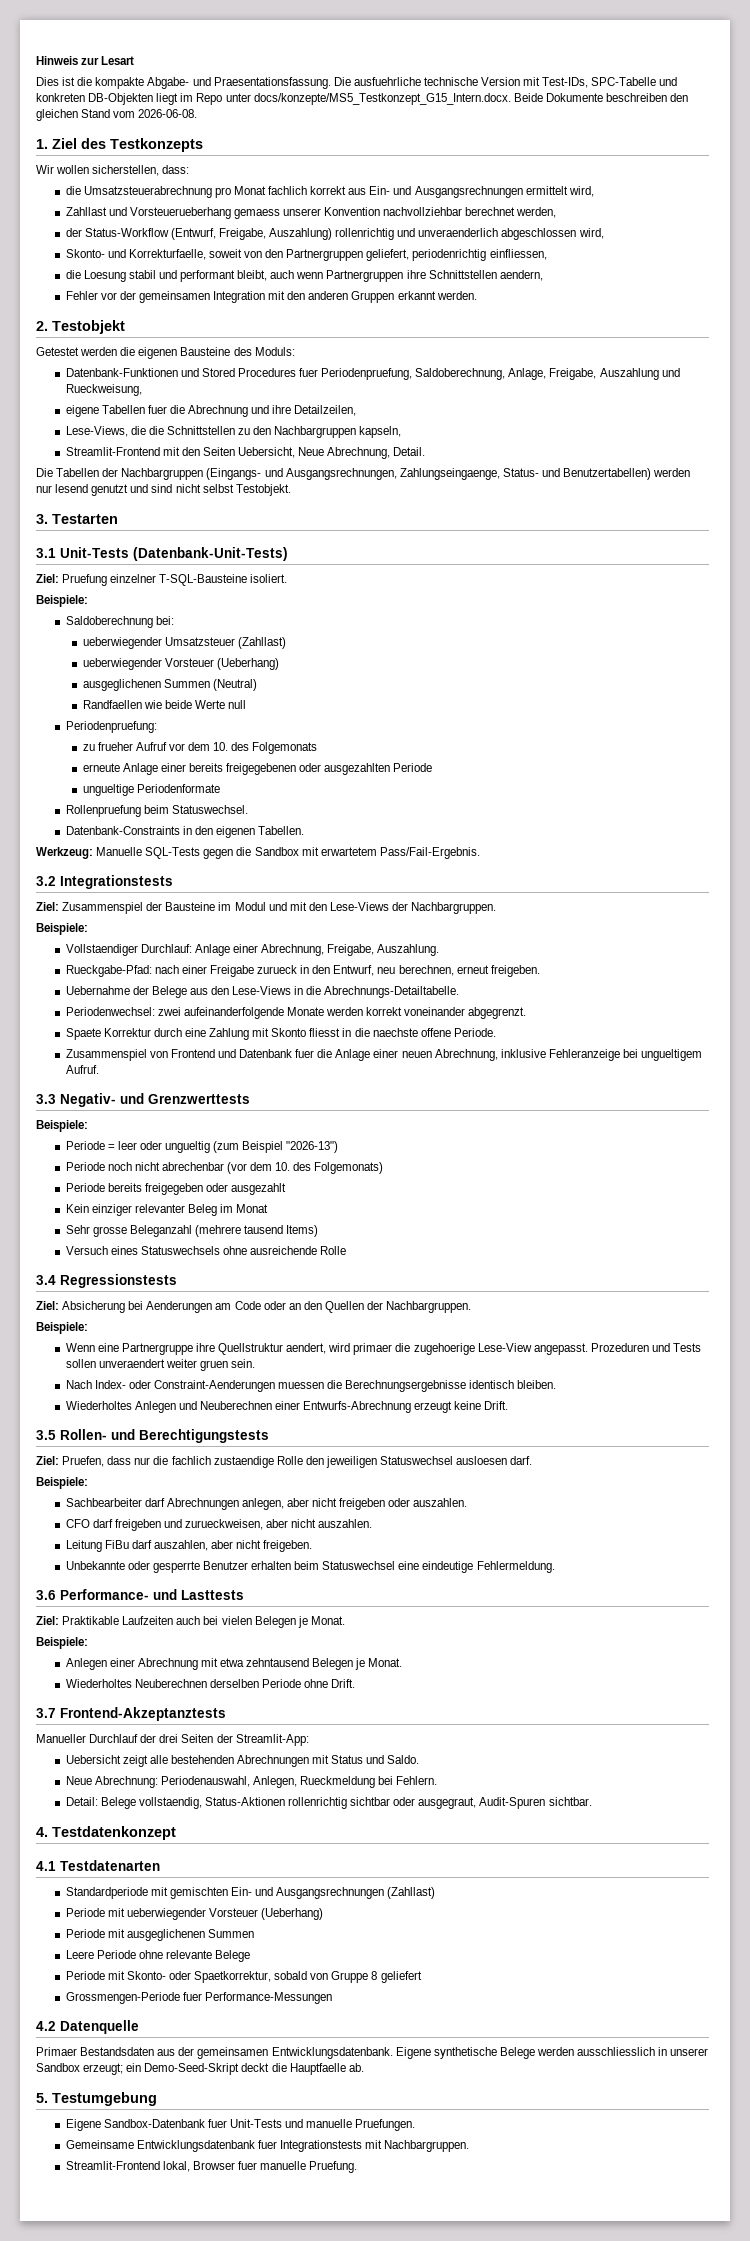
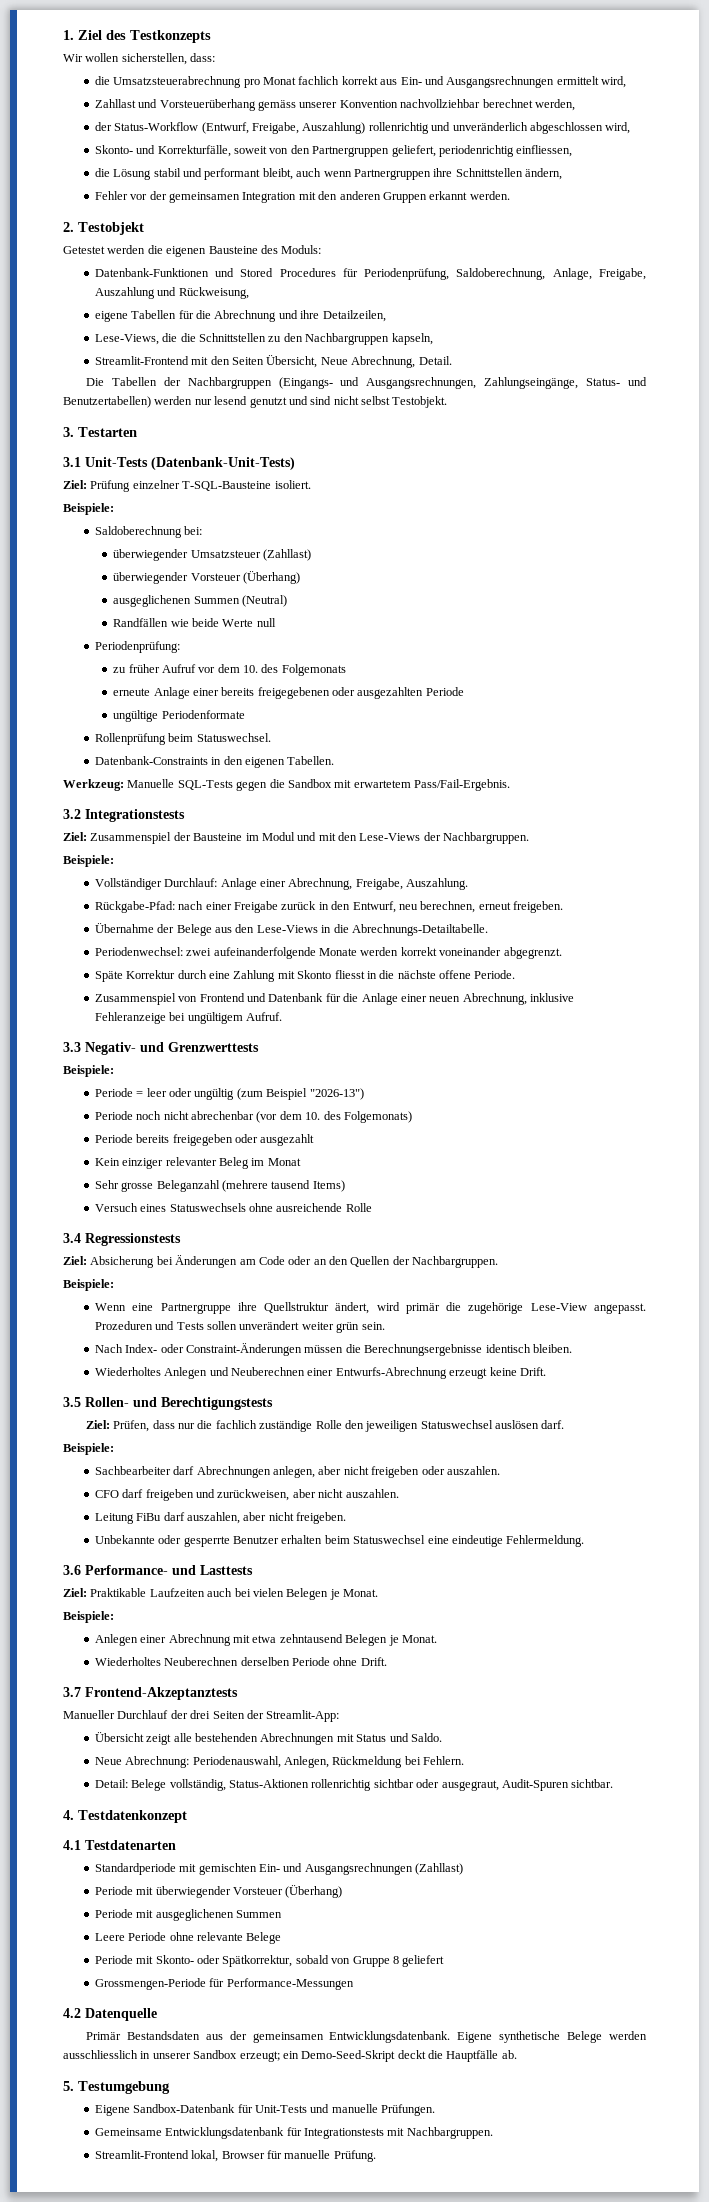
[36,56,135,65] [36,77,678,89] [36,93,689,105] [36,109,198,121] Hinweis zur Lesart // Dies ist die kompakte Abgabe- und Praesentationsfassung. Die ausfuehrliche technische Version mit Test-IDs, SPC-Tabelle und konkreten DB-Objekten liegt im Repo unter docs/konzepte/MS5_Testkonzept_G15_Intern.docx. Beide Dokumente beschreiben den gleichen Stand vom 2026-06-08. // -> (63, 35) none
[129,207,280,219] Vorsteuerueberhang gemaess -> [159,99,297,111] Vorsteuerüberhang gemäss
[418,228,499,237] unveraenderlich -> [452,122,528,131] unveränderlich
[128,249,206,260] Korrekturfaelle, -> [157,145,231,157] Korrekturfälle,
[83,270,126,282] Loesung -> [113,169,152,180] Lösung
[499,270,543,281] aendern, -> [525,168,563,180] ändern,
[299,368,413,380] fuer Periodenpruefung, -> [342,268,450,280] für Periodenprüfung,
[65,384,142,396] Rueckweisung, -> [178,287,249,299] Rückweisung,
[147,405,167,414] fuer -> [178,310,194,319] für
[238,447,296,458] Uebersicht, -> [266,355,318,368] Übersicht,
[399,468,500,480] Zahlungseingaenge, -> [484,377,579,389] Zahlungseingänge,
[62,574,108,586] Pruefung -> [90,480,131,492] Prüfung
[82,637,162,649] ueberwiegender -> [113,549,189,561] überwiegender
[82,658,279,670] ueberwiegender Vorsteuer (Ueberhang) -> [113,571,300,584] überwiegender Vorsteuer (Überhang)
[82,700,142,709] Randfaellen -> [113,618,169,627] Randfällen
[65,721,157,733] [82,742,133,751] Periodenpruefung: // zu frueher -> [94,641,180,653] [113,664,160,673] Periodenprüfung: // zu früher
[82,784,134,796] ungueltige -> [113,710,159,722] ungültige
[65,805,141,817] Rollenpruefung -> [94,733,166,745] Rollenprüfung
[65,944,138,956] Vollstaendiger -> [94,878,162,890] Vollständiger
[65,965,152,977] Rueckgabe-Pfad: -> [94,901,175,913] Rückgabe-Pfad:
[257,965,298,974] zurueck -> [281,901,317,910] zurück
[65,986,130,995] Uebernahme -> [94,923,154,933] Übernahme
[65,1028,101,1040] Spaete -> [94,971,123,982] Späte
[372,1028,418,1037] naechste -> [397,970,436,979] nächste
[295,1049,315,1058] fuer -> [325,993,341,1002] für
[641,1049,703,1061] ungueltigem -> [187,1012,243,1024] ungültigem
[165,1141,211,1153] ungueltig -> [194,1088,235,1100] ungültig
[146,1301,213,1313] Aenderungen -> [175,1255,238,1268] Änderungen
[286,1343,475,1355] aendert, wird primaer die zugehoerige -> [335,1302,524,1314] ändert, wird primär die zugehörige
[98,1359,228,1371] unveraendert weiter gruen -> [239,1321,360,1333] unverändert weiter grün
[153,1380,325,1392] Constraint-Aenderungen muessen -> [186,1343,344,1356] Constraint-Änderungen müssen
[62,1456,105,1467] Pruefen, -> [113,1420,150,1432] Prüfen,
[213,1456,274,1468] zustaendige -> [259,1420,313,1432] zuständige
[456,1456,508,1465] ausloesen -> [495,1420,540,1429] auslösen
[185,1519,264,1530] zurueckweisen, -> [217,1489,290,1501] zurückweisen,
[65,1755,121,1764] Uebersicht -> [94,1732,144,1742] Übersicht
[300,1776,376,1788] Rueckmeldung -> [332,1756,403,1768] Rückmeldung
[138,1797,202,1809] vollstaendig, -> [169,1779,226,1791] vollständig,
[126,1908,324,1920] ueberwiegender Vorsteuer (Ueberhang) -> [155,1885,343,1898] überwiegender Vorsteuer (Überhang)
[194,1971,272,1983] Spaetkorrektur, -> [222,1955,293,1967] Spätkorrektur,
[182,1992,202,2001] fuer -> [209,1978,225,1987] für
[36,2047,77,2056] Primaer -> [85,2032,121,2040] Primär
[289,2063,346,2075] Hauptfaelle -> [446,2050,499,2062] Hauptfälle
[207,2119,227,2128] fuer -> [237,2104,253,2113] für
[355,2119,416,2131] Pruefungen. -> [381,2104,436,2116] Prüfungen.
[257,2140,277,2149] fuer -> [286,2127,302,2136] für
[237,2161,358,2173] fuer manuelle Pruefung. -> [267,2150,376,2162] für manuelle Prüfung.

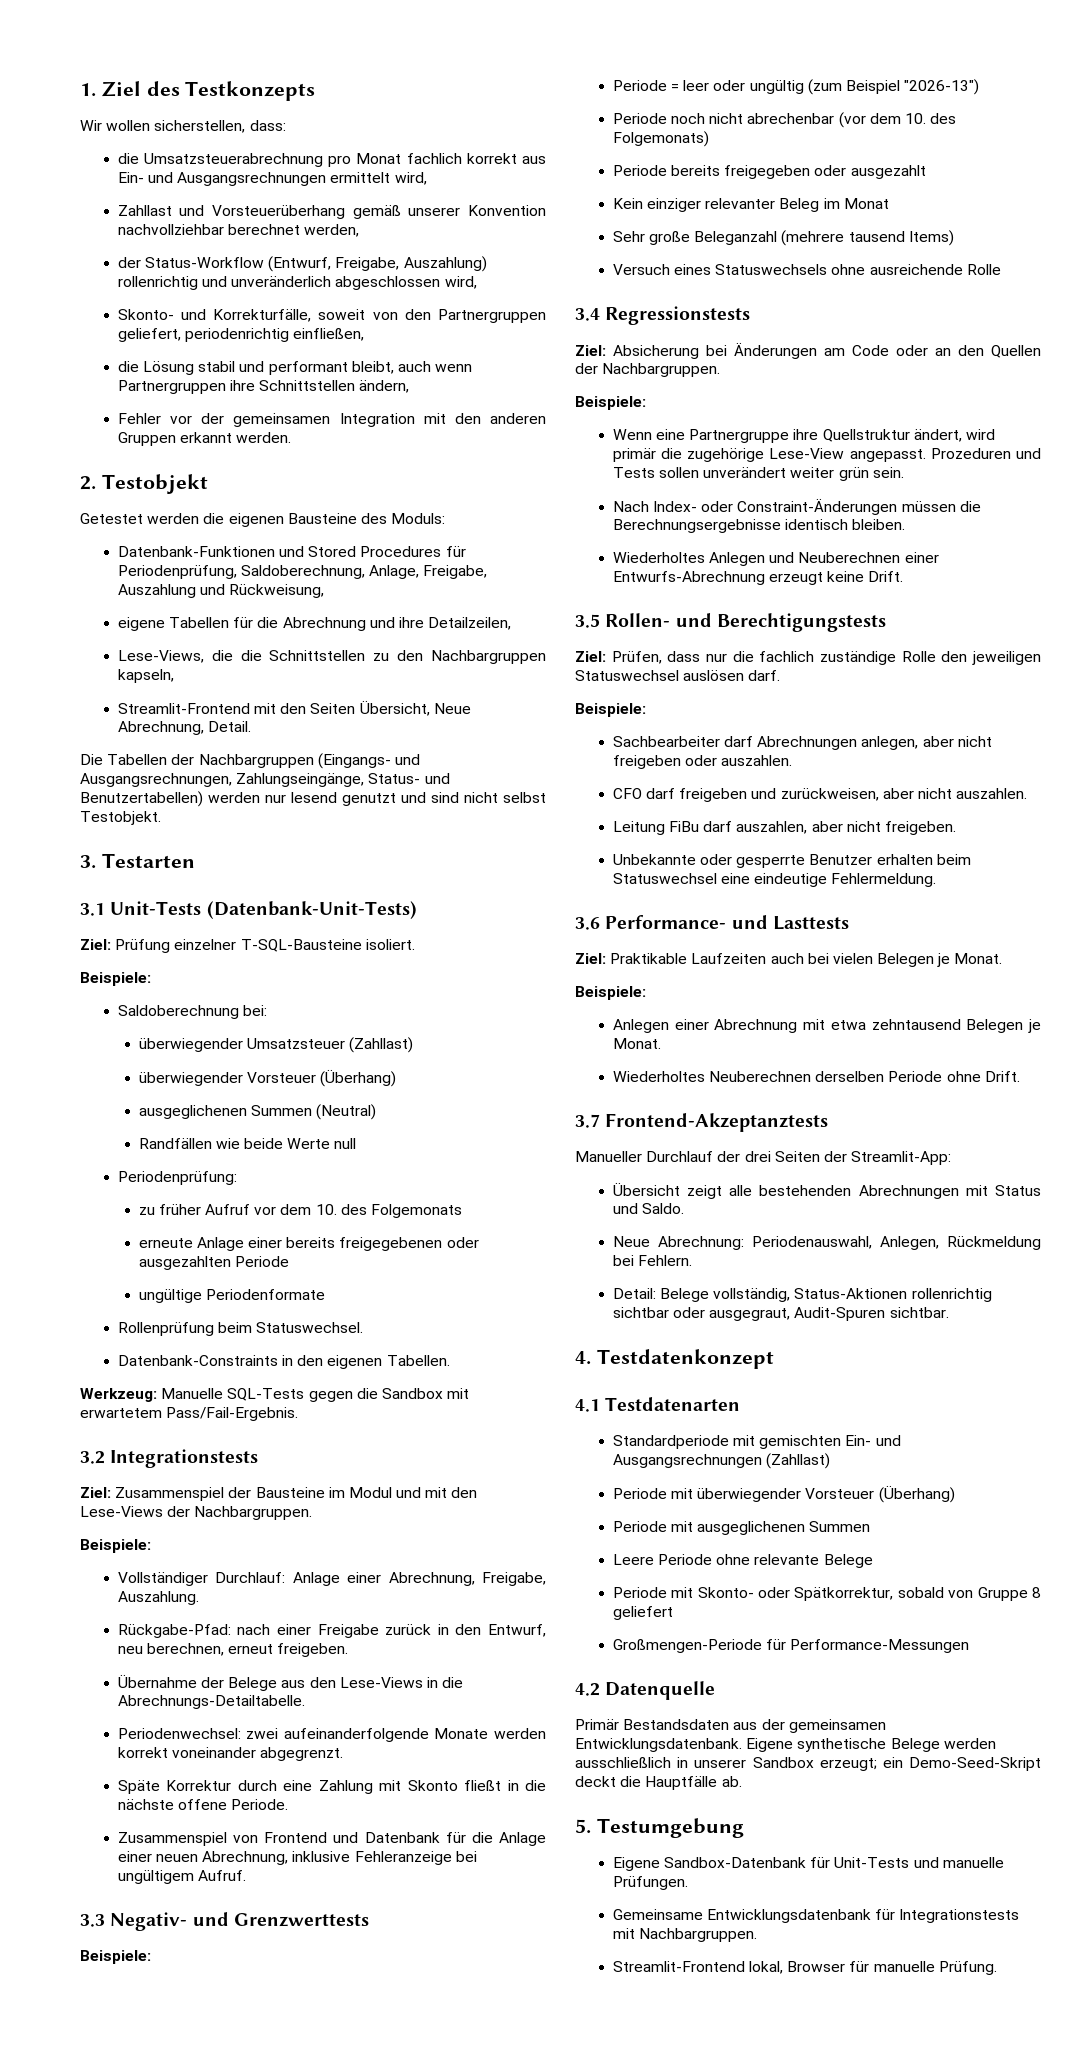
[258,100,297,111] gemäss -> [352,205,401,219] gemäß
[516,145,573,157] einfliessen, -> [293,328,365,341] einfließen,
[334,970,365,979] fliesst -> [464,1780,502,1791] fließt
[121,1182,154,1192] grosse -> [649,231,691,245] große
[94,1978,206,1990] Grossmengen-Periode -> [612,1639,762,1653] Großmengen-Periode
[63,2050,138,2059] ausschliesslich -> [575,1757,671,1768] ausschließlich

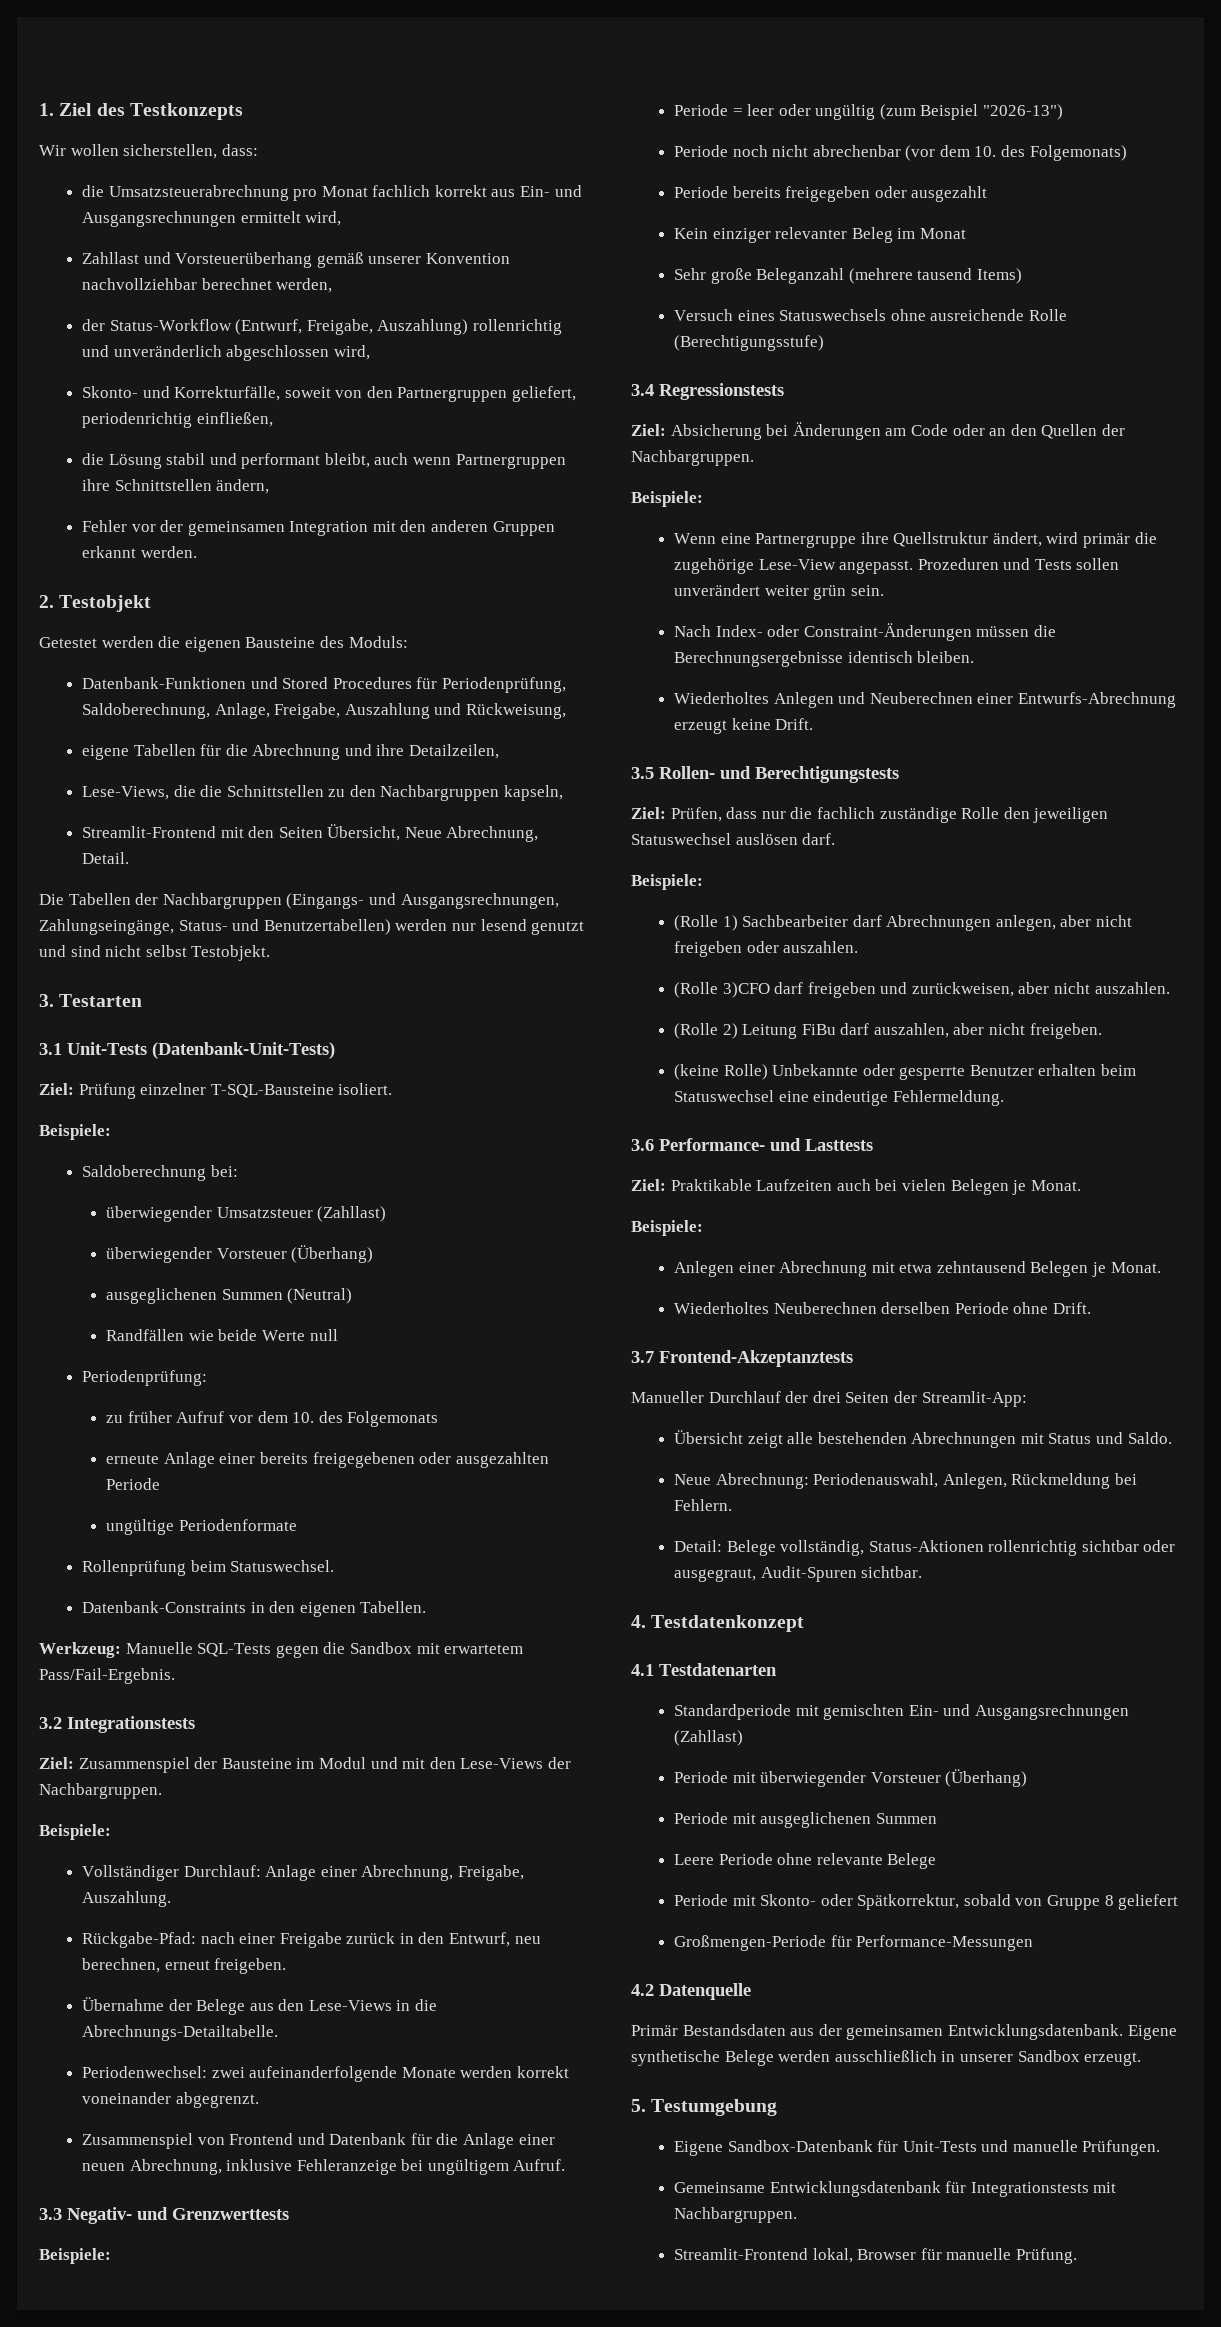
[117,1780,546,1794] [117,1799,289,1810] // Späte Korrektur durch eine Zahlung mit Skonto fließt in die nächste offene Periode. -> (259, 2100) none
(1001, 269) none -> [673,335,824,351] (Berechtigungsstufe)
(646, 710) none -> [673,915,738,931] (Rolle 1)
[612,788,642,799] CFO -> [673,982,770,998] (Rolle 3)CFO
(1028, 793) none -> [673,1023,738,1039] (Rolle 2)
(956, 828) none -> [673,1064,768,1080] (keine Rolle)
[819,1757,1041,1771] [575,1776,742,1790] erzeugt; ein Demo-Seed-Skript deckt die Hauptfälle ab. -> [1084,2052,1142,2066] erzeugt.

